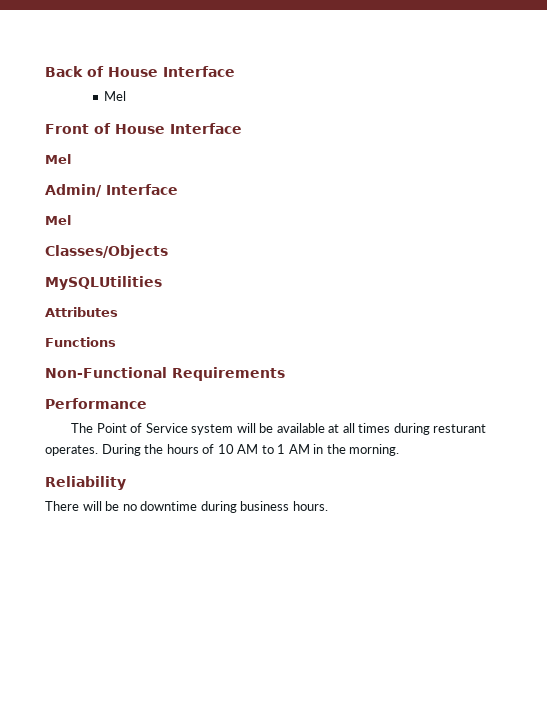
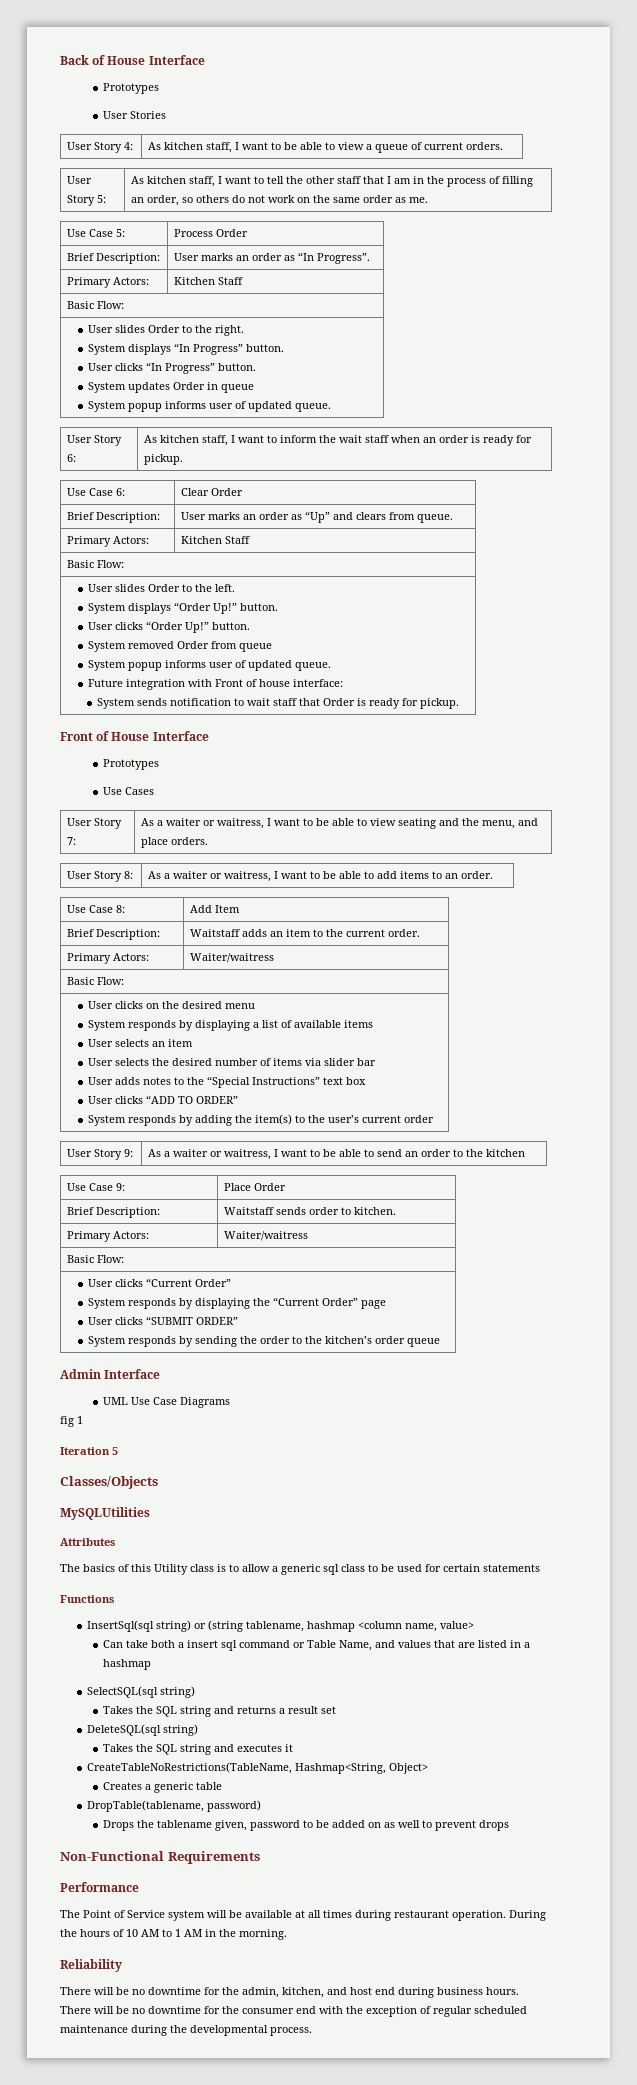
[104,91,127,101] [45,123,242,134] [45,154,71,164] [45,184,178,197] [45,215,71,225] [45,245,168,259] [45,276,162,290] [45,307,118,317] [45,337,116,347] Mel // Front of House Interface // Mel // Admin/ Interface // Mel // Classes/Objects // MySQLUtilities // Attributes // Functions -> [102,83,159,94] [102,111,166,119] [66,142,133,153] [147,142,503,153] [66,176,92,184] [66,195,106,206] [130,176,533,187] [130,195,428,206] [66,229,125,237] [173,229,248,237] [66,253,160,264] [173,252,370,264] [66,277,149,288] [173,277,243,285] [66,301,124,309] [87,325,244,336] [87,343,284,355] [87,362,256,374] [87,382,254,393] [87,401,331,412] [66,435,122,446] [66,454,76,462] [143,435,532,446] [143,454,183,465] [66,488,125,496] [180,488,243,496] [66,512,160,523] [180,511,453,523] [66,536,149,547] [180,536,250,544] [66,560,124,568] [87,584,235,592] [87,602,278,614] [87,621,250,633] [87,641,272,652] [87,660,331,671] [87,679,343,690] [96,698,459,709] [60,731,209,741] [102,759,159,770] [102,787,154,795] [66,818,122,829] [66,837,76,845] [140,818,538,829] [140,837,208,848] [66,871,133,882] [147,871,493,882] [66,905,125,913] [189,905,240,913] [66,929,160,940] [189,929,420,937] [66,953,149,964] [189,953,274,963] [66,977,124,985] [87,1001,255,1009] [87,1020,373,1031] [87,1039,193,1047] [87,1058,376,1066] [87,1076,366,1088] [87,1095,238,1104] [87,1114,434,1126] [66,1149,133,1160] [147,1149,525,1160] [66,1183,125,1191] [223,1183,286,1191] [66,1207,160,1218] [223,1207,396,1215] [66,1231,149,1242] [223,1231,308,1241] [66,1255,124,1263] [87,1278,231,1287] [87,1297,386,1309] [87,1316,238,1325] [87,1336,440,1347] [60,1369,161,1379] [102,1397,230,1408] [60,1416,83,1427] [60,1447,118,1455] [60,1476,158,1489] [60,1507,150,1520] [60,1538,115,1546] [60,1564,540,1575] [60,1595,114,1603] [87,1620,475,1632] [102,1640,530,1651] [102,1659,151,1670] [87,1686,196,1698] [102,1706,336,1717] [87,1724,199,1736] [102,1744,293,1755] [87,1762,429,1774] [102,1782,222,1793] [87,1800,262,1812] [102,1820,509,1831] Prototypes // User Stories // User Story 4: | As kitchen staff, I want to be able to view a queue of current orders. // User Story 5: | As kitchen staff, I want to tell the other staff that I am in the process of filling an order, so others do not work on the same order as me. // Use Case 5: | Process Order // Brief Description: | User marks an order as “In Progress”. // Primary Actors: | Kitchen Staff // Basic Flow: // User slides Order to the right. // System displays “In Progress” button. // User clicks “In Progress” button. // System updates Order in queue // System popup informs user of updated queue. // User Story 6: | As kitchen staff, I want to inform the wait staff when an order is ready for pickup. // Use Case 6: | Clear Order // Brief Description: | User marks an order as “Up” and clears from queue. // Primary Actors: | Kitchen Staff // Basic Flow: // User slides Order to the left. // System displays “Order Up!” button. // User clicks “Order Up!” button. // System removed Order from queue // System popup informs user of updated queue. // Future integration with Front of house interface: // System sends notification to wait staff that Order is ready for pickup. // Front of House Interface // Prototypes // Use Cases // User Story 7: | As a waiter or waitress, I want to be able to view seating and the menu, and place orders. // User Story 8: | As a waiter or waitress, I want to be able to add items to an order. // Use Case 8: | Add Item // Brief Description: | Waitstaff adds an item to the current order. // Primary Actors: | Waiter/waitress // Basic Flow: // User clicks on the desired menu // System responds by displaying a list of available items // User selects an item // User selects the desired number of items via slider bar // User adds notes to the “Special Instructions” text box // User clicks “ADD TO ORDER” // System responds by adding the item(s) to the user’s current order // User Story 9: | As a waiter or waitress, I want to be able to send an order to the kitchen // Use Case 9: | Place Order // Brief Description: | Waitstaff sends order to kitchen. // Primary Actors: | Waiter/waitress // Basic Flow: // User clicks “Current Order” // System responds by displaying the “Current Order” page // User clicks “SUBMIT ORDER” // System responds by sending the order to the kitchen’s order queue // Admin Interface // UML Use Case Diagrams // fig 1 // Iteration 5 // Classes/Objects // MySQLUtilities // Attributes // The basics of this Utility class is to allow a generic sql class to be used for certain statements // Functions // InsertSql(sql string) or (string tablename, hashmap <column name, value> // Can take both a insert sql command or Table Name, and values that are listed in a hashmap // SelectSQL(sql string) // Takes the SQL string and returns a result set // DeleteSQL(sql string) // Takes the SQL string and executes it // CreateTableNoRestrictions(TableName, Hashmap<String, Object> // Creates a generic table // DropTable(tablename, password) // Drops the tablename given, password to be added on as well to prevent drops
[433,424,487,433] [45,445,98,456] resturant operates. -> [394,1910,506,1921] restaurant operation.
[200,501,328,513] during business hours. -> [204,1987,519,1998] [60,2006,527,2017] [60,2025,312,2036] for the admin, kitchen, and host end during business hours. There will be no downtime for the consumer end with the exception of regular scheduled maintenance during the developmental process.

